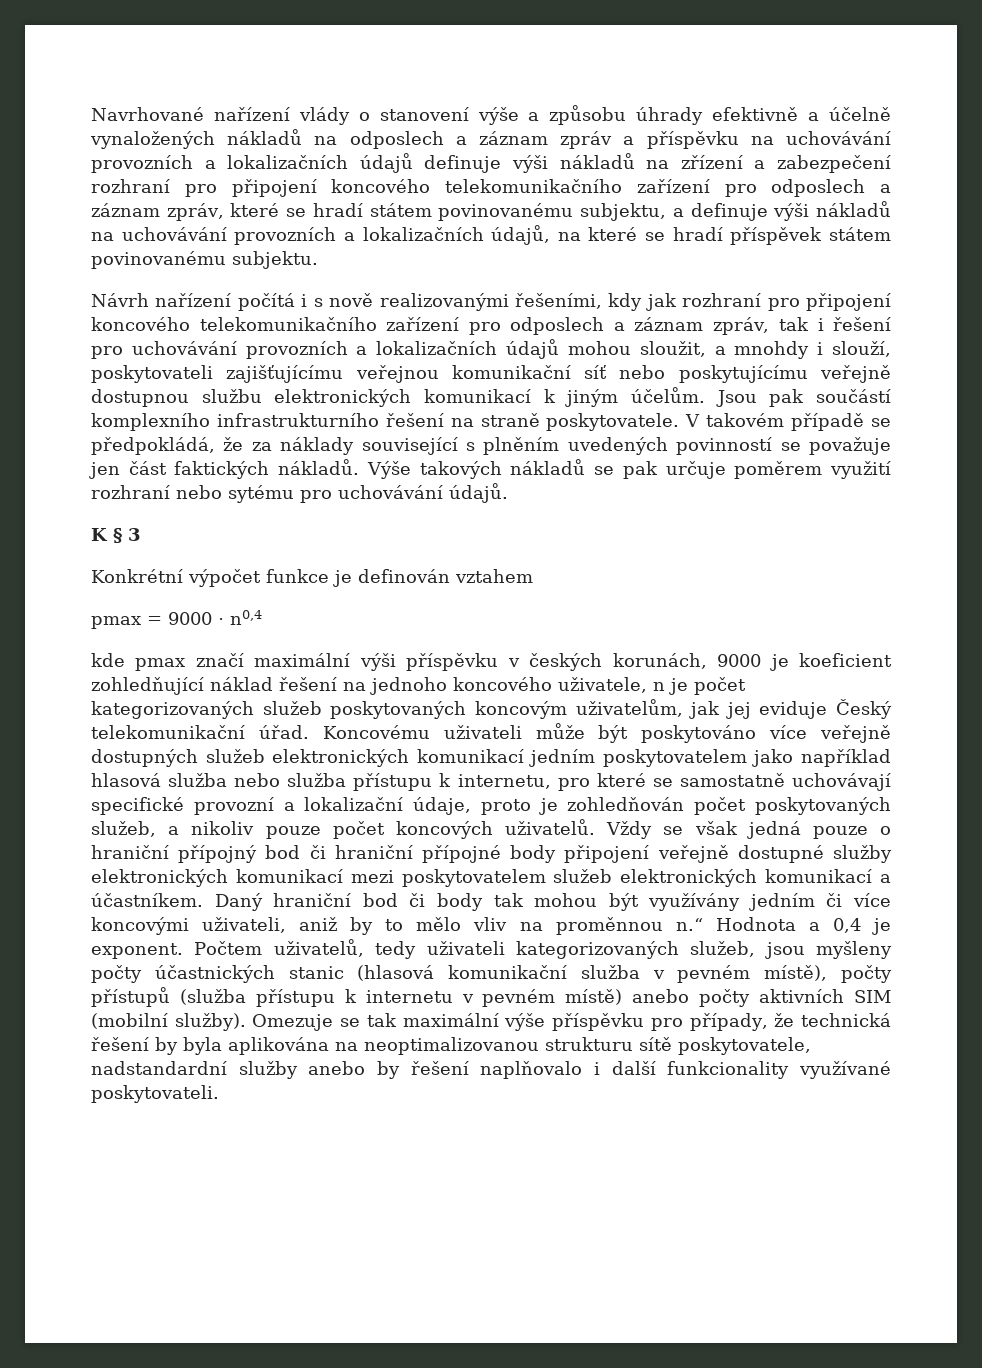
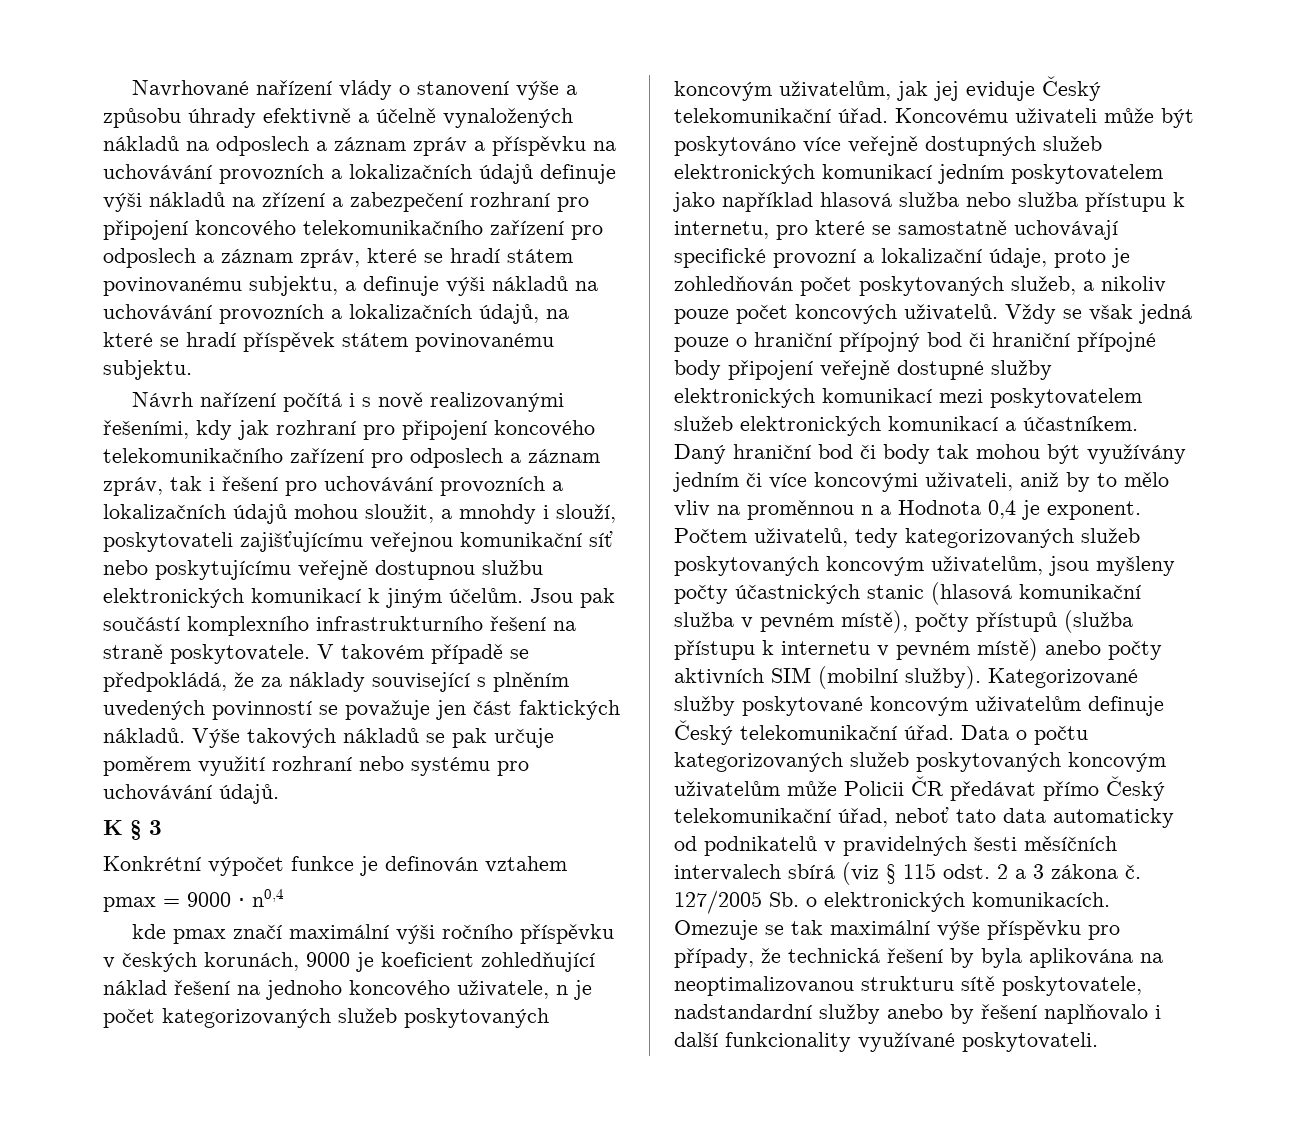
[228,485,294,503] sytému -> [411,757,490,776] systému
(396, 662) none -> [441,924,513,939] ročního
[675,917,820,931] n.“ Hodnota a -> [861,500,981,515] n a Hodnota
[426,941,756,959] uživateli kategorizovaných služeb, -> [905,528,1140,548] [674,556,1043,576] kategorizovaných služeb poskytovaných koncovým uživatelům,
(246, 1022) none -> [988,668,1138,688] [674,696,1164,716] [674,720,1088,745] [674,752,1166,772] [674,776,1165,801] [674,807,1174,828] [674,836,1117,856] [674,862,1141,885] [674,890,1110,914] Kategorizované služby poskytované koncovým uživatelům definuje Český telekomunikační úřad. Data o počtu kategorizovaných služeb poskytovaných koncovým uživatelům může Policii ČR předávat přímo Český telekomunikační úřad, neboť tato data automaticky od podnikatelů v pravidelných šesti měsíčních intervalech sbírá (viz § 115 odst. 2 a 3 zákona č. 127/2005 Sb. o elektronických komunikacích.

